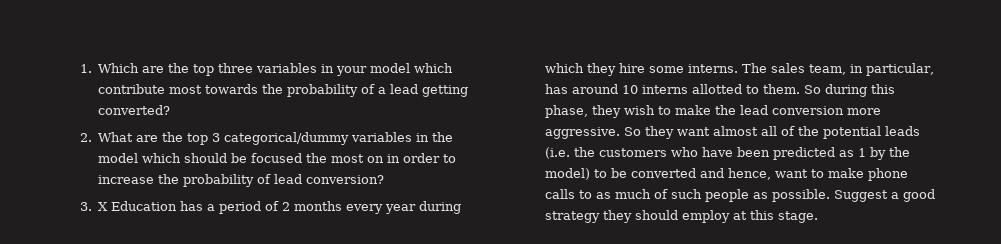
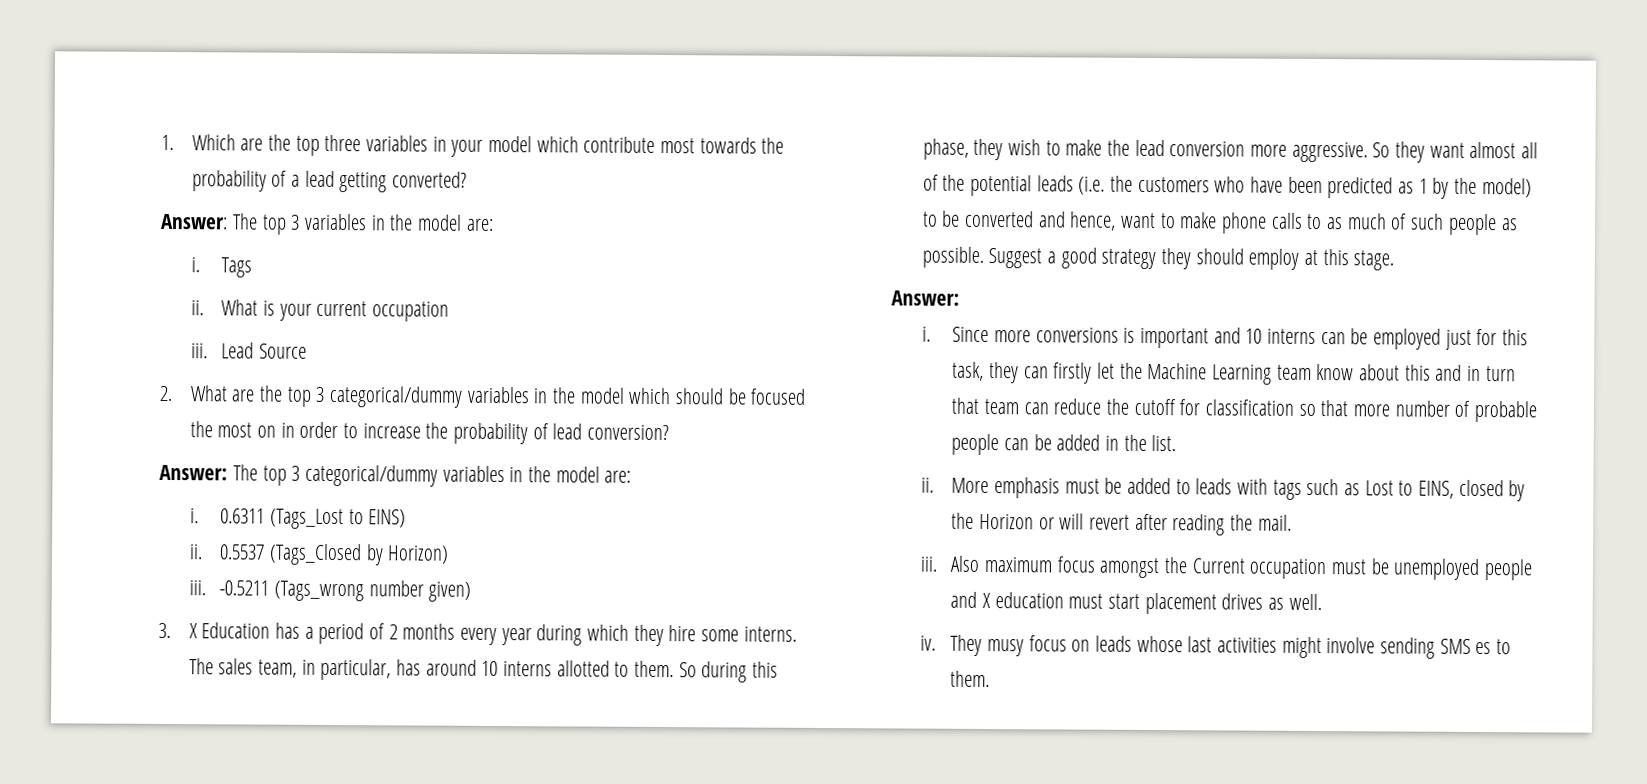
(170, 110) none -> [160,213,494,235] [190,257,253,278] [190,299,449,322] [190,342,307,359] // Answer: The top 3 variables in the model are: // i. Tags // ii. What is your current occupation // iii. Lead Source
(384, 179) none -> [159,464,632,487] [189,508,407,530] [188,543,450,566] [188,580,472,602] // Answer: The top 3 categorical/dummy variables in the model are: // i. 0.6311 (Tags_Lost to EINS) // ii. 0.5537 (Tags_Closed by Horizon) // iii. -0.5211 (Tags_wrong number given)
(818, 217) none -> [891,290,961,306] [921,326,1528,350] [952,361,1516,385] [951,397,1537,423] [951,433,1177,456] [920,477,1526,502] [951,512,1292,536] [919,555,1532,581] [950,591,1322,615] [919,634,1511,659] [950,670,991,688] // Answer: // i. Since more conversions is important and 10 interns can be employed just for this task, they can firstly let the Machine Learning team know about this and in turn that team can reduce the cutoff for classification so that more number of probable people can be added in the list. // ii. More emphasis must be added to leads with tags such as Lost to EINS, closed by the Horizon or will revert after reading the mail. // iii. Also maximum focus amongst the Current occupation must be unemployed people and X education must start placement drives as well. // iv. They musy focus on leads whose last activities might involve sending SMS es to them.

